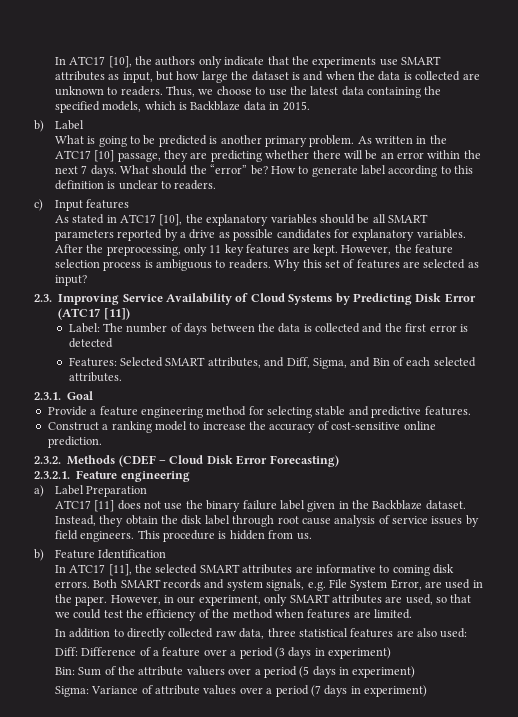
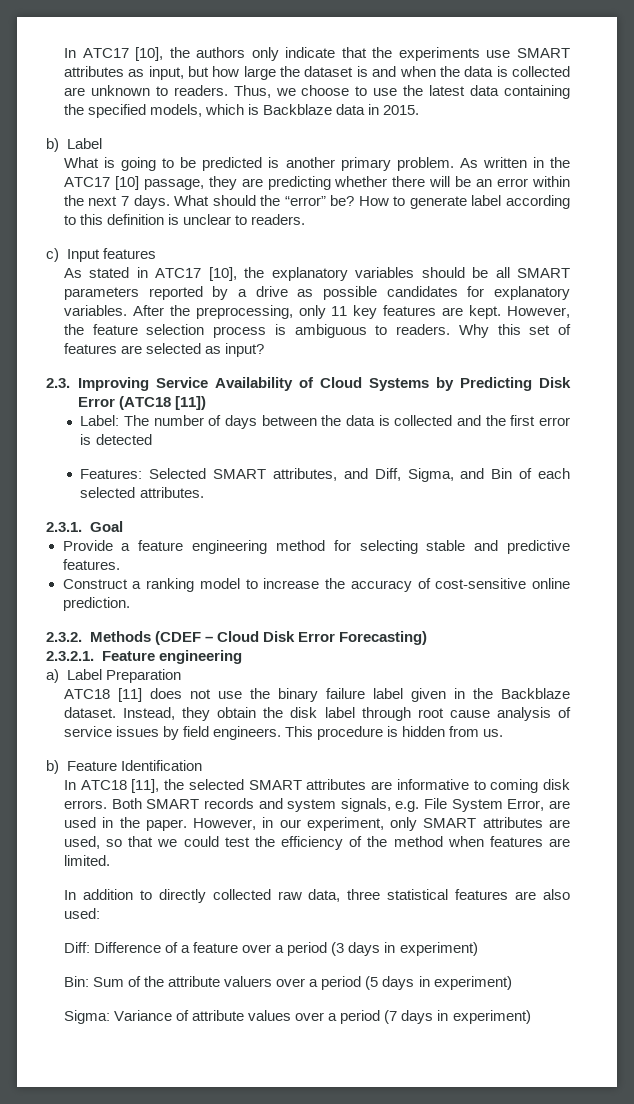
[58,308,101,320] (ATC17 -> [118,396,171,410] (ATC18
[54,500,91,509] ATC17 -> [63,689,110,699] ATC18
[69,564,106,573] ATC17 -> [80,780,127,790] ATC18

